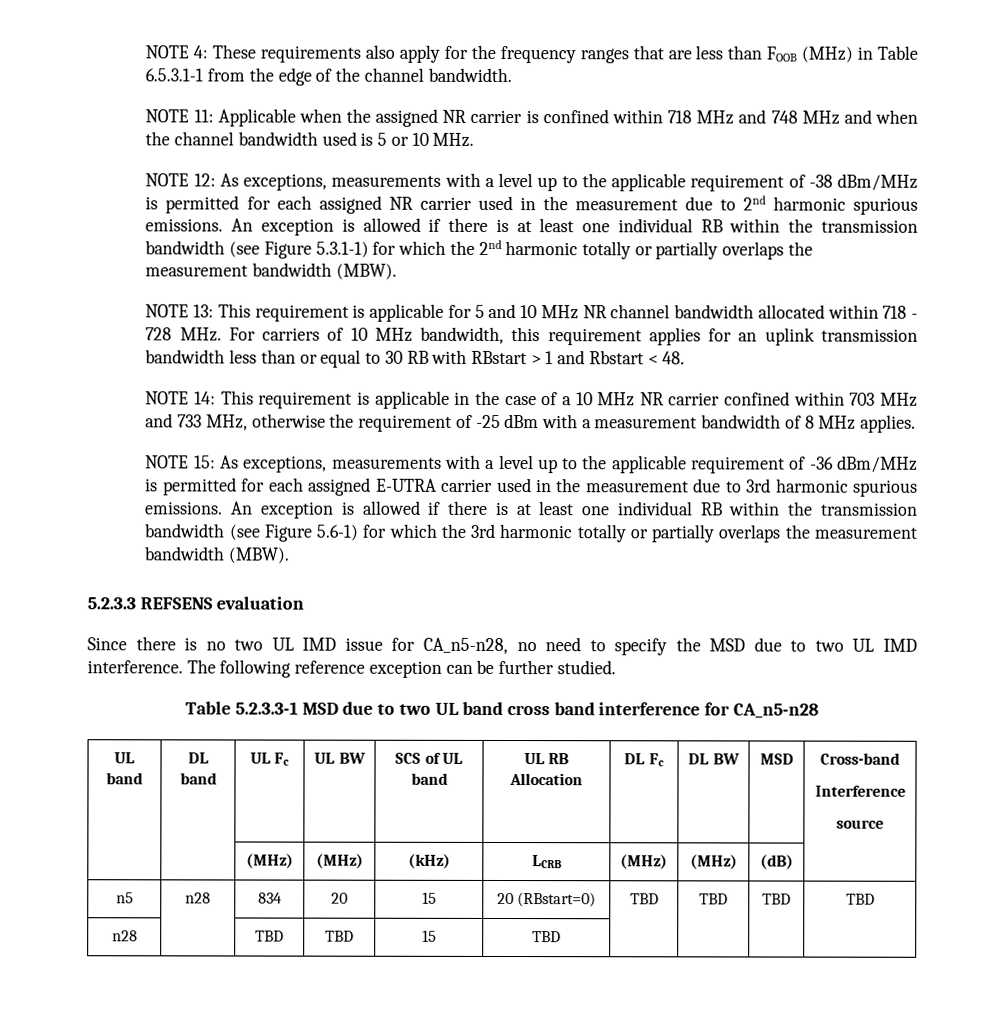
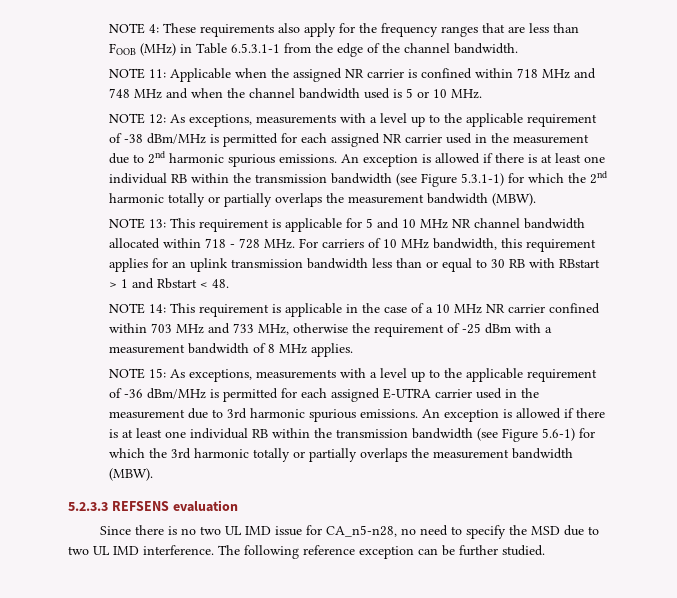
[185,701,819,719] [114,752,135,764] [106,772,143,785] [187,752,209,764] [179,772,217,785] [249,752,290,766] [314,752,366,764] [395,752,463,764] [410,772,448,785] [523,753,570,765] [509,773,583,786] [624,753,664,767] [688,753,740,765] [759,753,794,765] [820,752,900,765] [814,785,906,797] [836,819,884,829] [245,853,294,869] [315,853,364,869] [407,853,451,869] [531,855,562,869] [620,854,668,870] [689,854,738,870] [759,854,794,870] [115,892,134,904] [185,892,211,904] [257,892,282,904] [331,892,348,904] [421,891,437,904] [496,892,597,908] [629,893,659,905] [699,893,728,905] [762,893,791,905] [845,893,875,905] [111,930,138,942] [255,930,284,942] [325,930,354,942] [421,929,437,942] [532,931,561,943] // Table 5.2.3.3-1 MSD due to two UL band cross band interference for CA_n5-n28 // UL band | DL band | UL Fc | UL BW | SCS of UL band | UL RB Allocation | DL Fc | DL BW | MSD | Cross-band // Interference // source // | | (MHz) | (MHz) | (kHz) | LCRB | (MHz) | (MHz) | (dB) | // n5 | n28 | 834 | 20 | 15 | 20 (RBstart=0) | TBD | TBD | TBD | TBD // n28 | | TBD | TBD | 15 | TBD | | | | -> (545, 550) none

